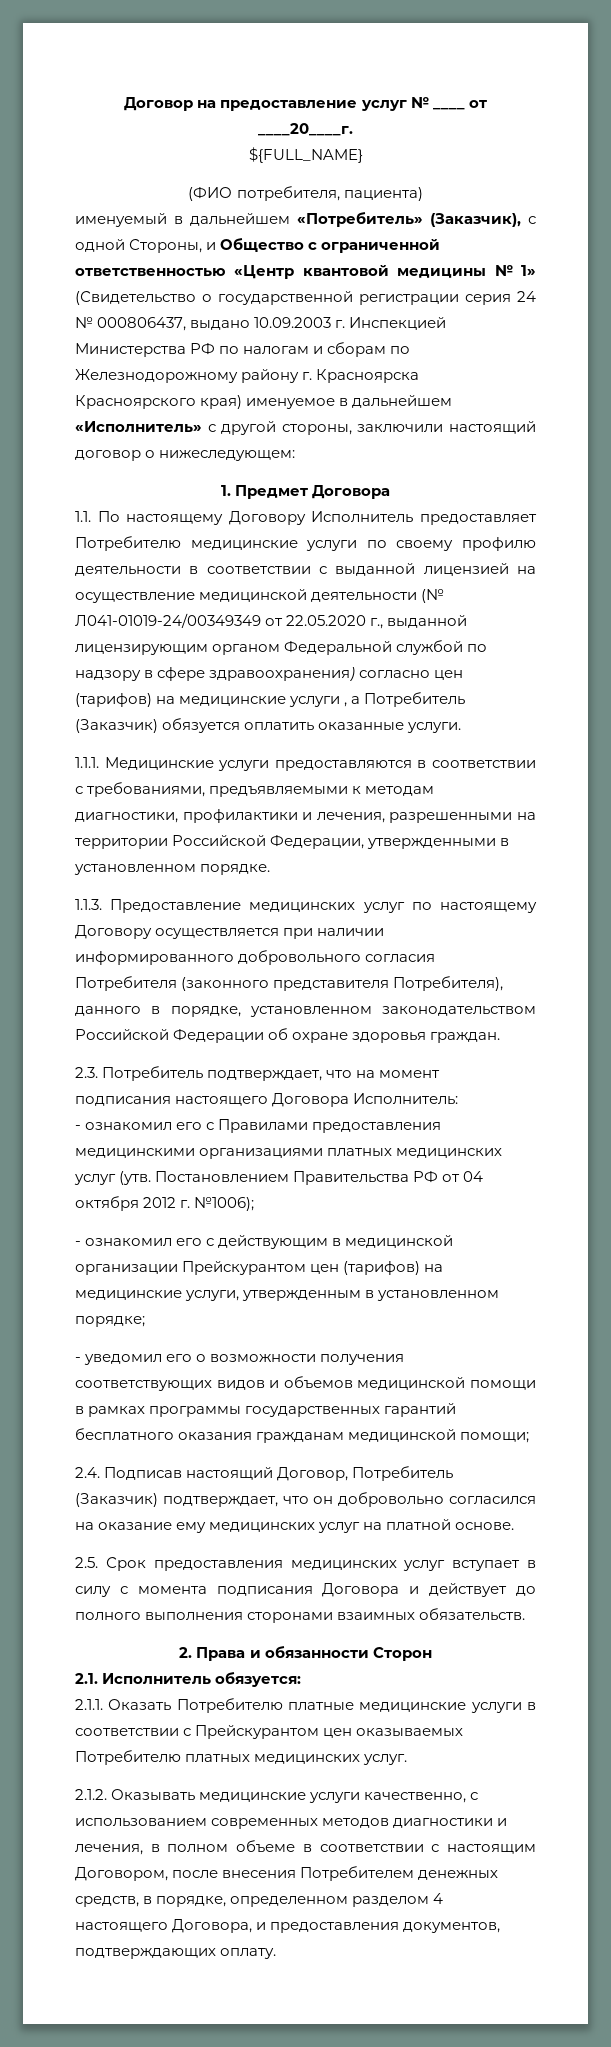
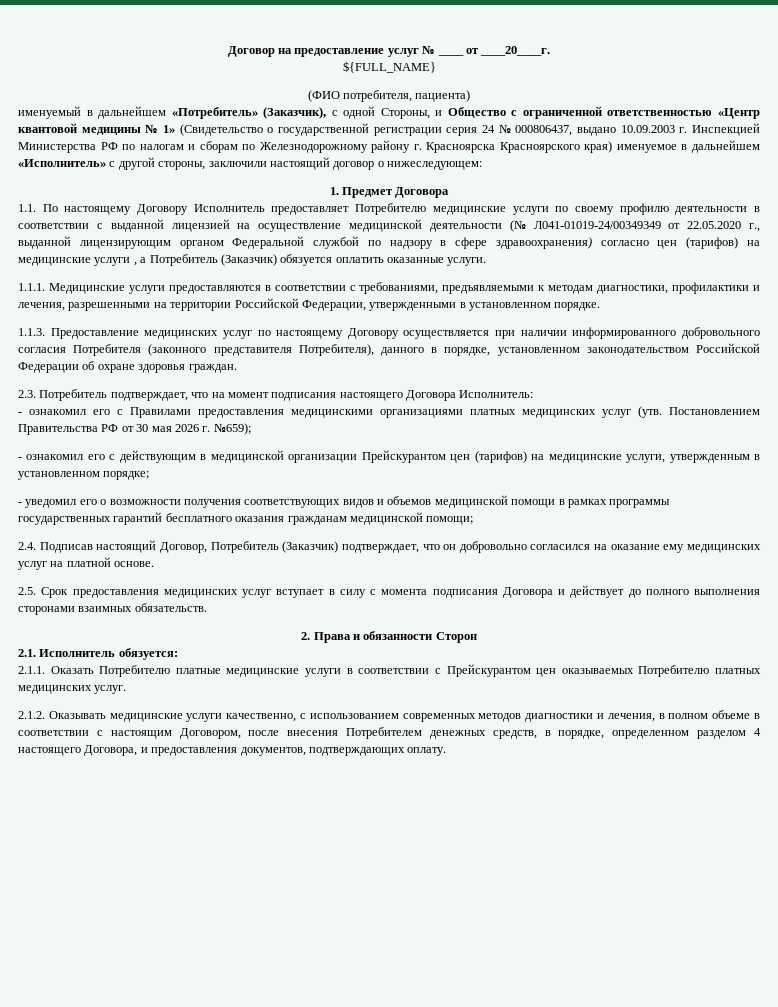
[463,1171,484,1182] [75,1196,255,1211] 04 октября 2012 г. №1006); -> [136,423,251,435] 30 мая 2026 г. №659);

